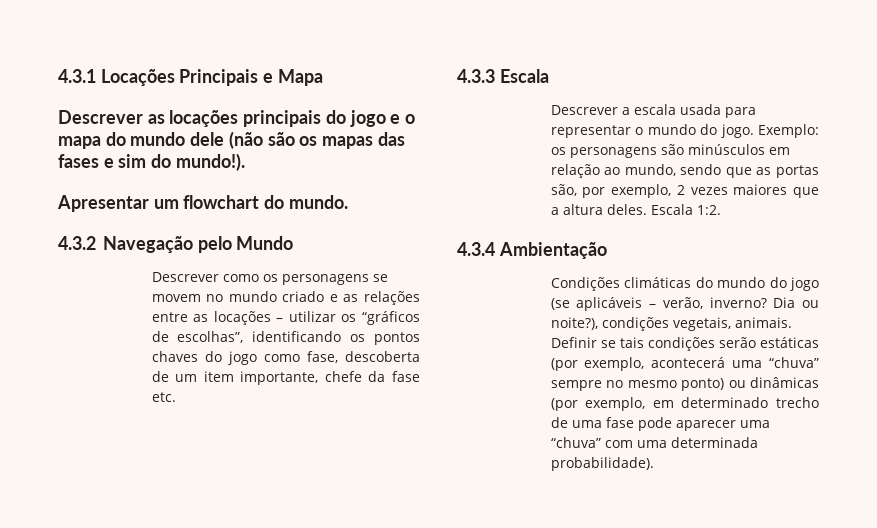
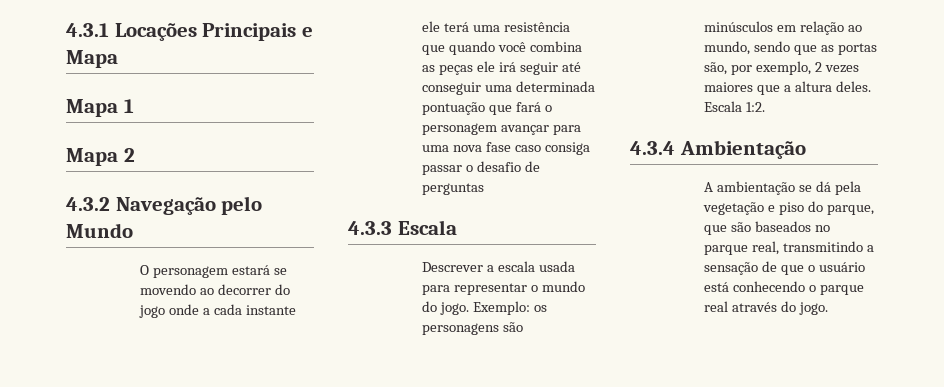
[58,110,416,127] [58,131,405,149] [58,153,245,171] [57,195,348,212] [58,236,294,253] [151,272,388,285] [151,291,421,305] [151,311,420,325] [151,331,420,345] [151,351,421,365] [151,371,421,385] [151,392,176,402] Descrever as locações principais do jogo e o mapa do mundo dele (não são os mapas das fases e sim do mundo!). // Apresentar um flowchart do mundo. // 4.3.2 Navegação pelo Mundo // Descrever como os personagens se movem no mundo criado e as relações entre as locações – utilizar os “gráficos de escolhas”, identificando os pontos chaves do jogo como fase, descoberta de um item importante, chefe da fase etc. -> [66,99,134,117] [66,148,135,166] [66,196,263,215] [66,223,133,238] [140,265,288,278] [140,284,291,295] [139,304,297,318] [422,21,571,32] [422,41,583,55] [422,61,581,75] [422,81,596,95] [422,102,553,115] [422,123,582,135] [422,142,591,155] [422,161,541,175] [422,183,485,195] Mapa 1 // Mapa 2 // 4.3.2 Navegação pelo Mundo // O personagem estará se movendo ao decorrer do jogo onde a cada instante ele terá uma resistência que quando você combina as peças ele irá seguir até conseguir uma determinada pontuação que fará o personagem avançar para uma nova fase caso consiga passar o desafio de perguntas
[550,277,819,291] [550,297,819,311] [550,317,792,331] [550,337,819,351] [550,357,819,371] [550,377,819,391] [550,397,819,411] [550,417,770,431] [550,437,758,448] [550,457,654,471] Condições climáticas do mundo do jogo (se aplicáveis – verão, inverno? Dia ou noite?), condições vegetais, animais. Definir se tais condições serão estáticas (por exemplo, acontecerá uma “chuva” sempre no mesmo ponto) ou dinâmicas (por exemplo, em determinado trecho de uma fase pode aparecer uma “chuva” com uma determinada probabilidade). -> [704,181,862,195] [703,201,875,215] [704,221,831,235] [704,241,875,255] [704,261,866,275] [704,281,865,295] [704,301,829,315] A ambientação se dá pela vegetação e piso do parque, que são baseados no parque real, transmitindo a sensação de que o usuário está conhecendo o parque real através do jogo.

